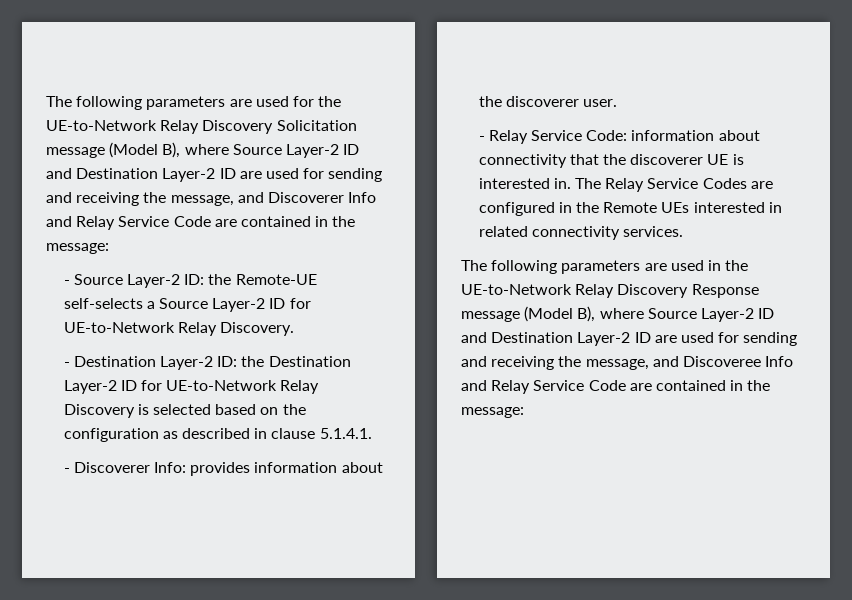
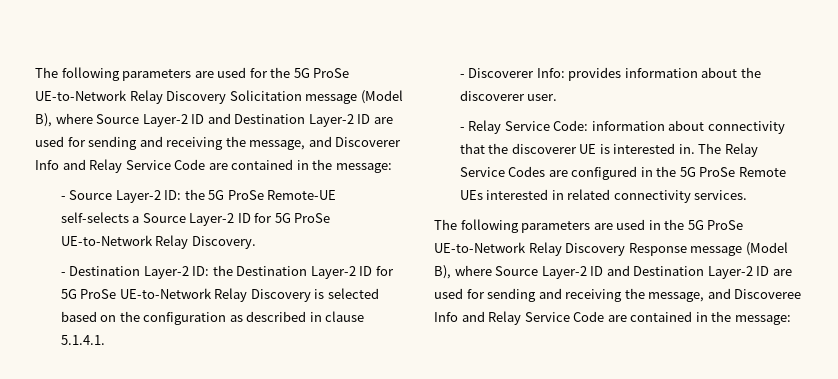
(342, 101) none -> [293,68,350,78] 5G ProSe
(232, 279) none -> [208,190,264,200] 5G ProSe
(311, 303) none -> [274,213,331,223] 5G ProSe
(162, 385) none -> [60,289,117,299] 5G ProSe
(599, 207) none -> [679,167,736,177] 5G ProSe
(749, 265) none -> [687,220,744,230] 5G ProSe

